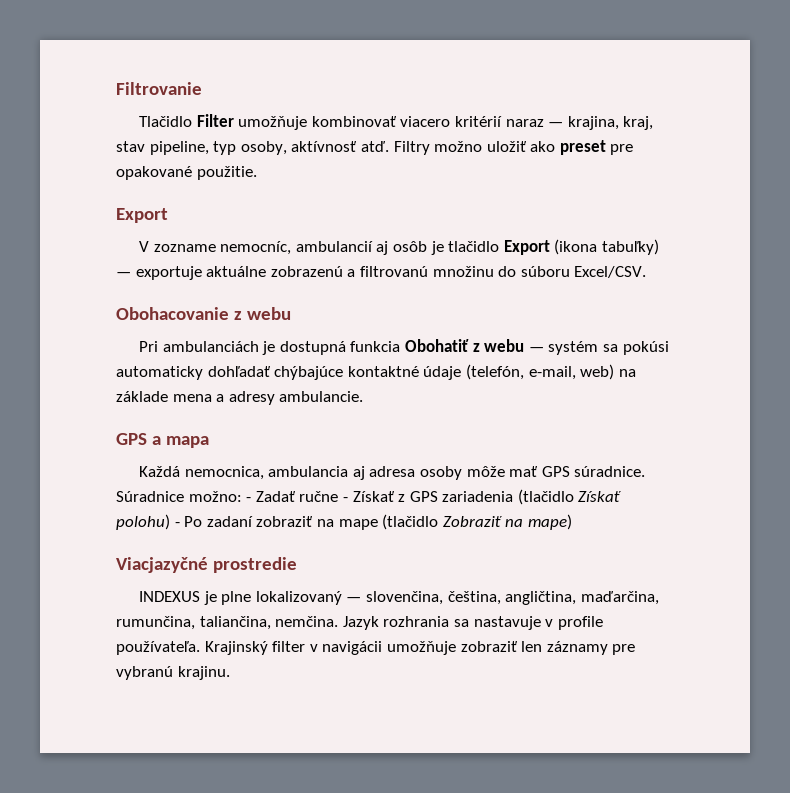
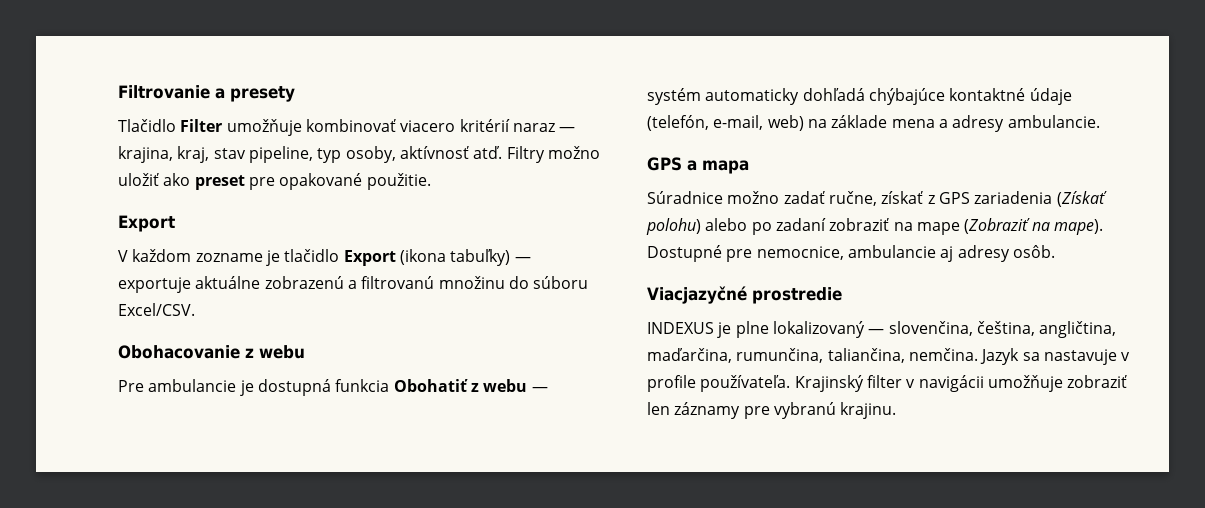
(202, 88) none -> [215,86,295,102] a presety
[153,241,427,255] zozname nemocníc, ambulancií aj osôb -> [132,249,263,262] každom zozname
[139,341,259,352] Pri ambulanciách -> [118,379,237,392] Pre ambulancie
[602,341,669,355] [116,366,270,380] sa pokúsi automaticky dohľadať -> [705,88,865,105] automaticky dohľadá
[139,466,646,480] [116,489,622,505] [116,514,572,530] Každá nemocnica, ambulancia aj adresa osoby môže mať GPS súradnice. Súradnice možno: - Zadať ručne - Získať z GPS zariadenia (tlačidlo Získať polohu) - Po zadaní zobraziť na mape (tlačidlo Zobraziť na mape) -> [647,191,1107,207] [646,218,1103,235] [647,245,1055,262] Súradnice možno zadať ručne, získať z GPS zariadenia (Získať polohu) alebo po zadaní zobraziť na mape (Zobraziť na mape). Dostupné pre nemocnice, ambulancie aj adresy osôb.
[383,616,450,627] rozhrania -> (1020, 356) none

